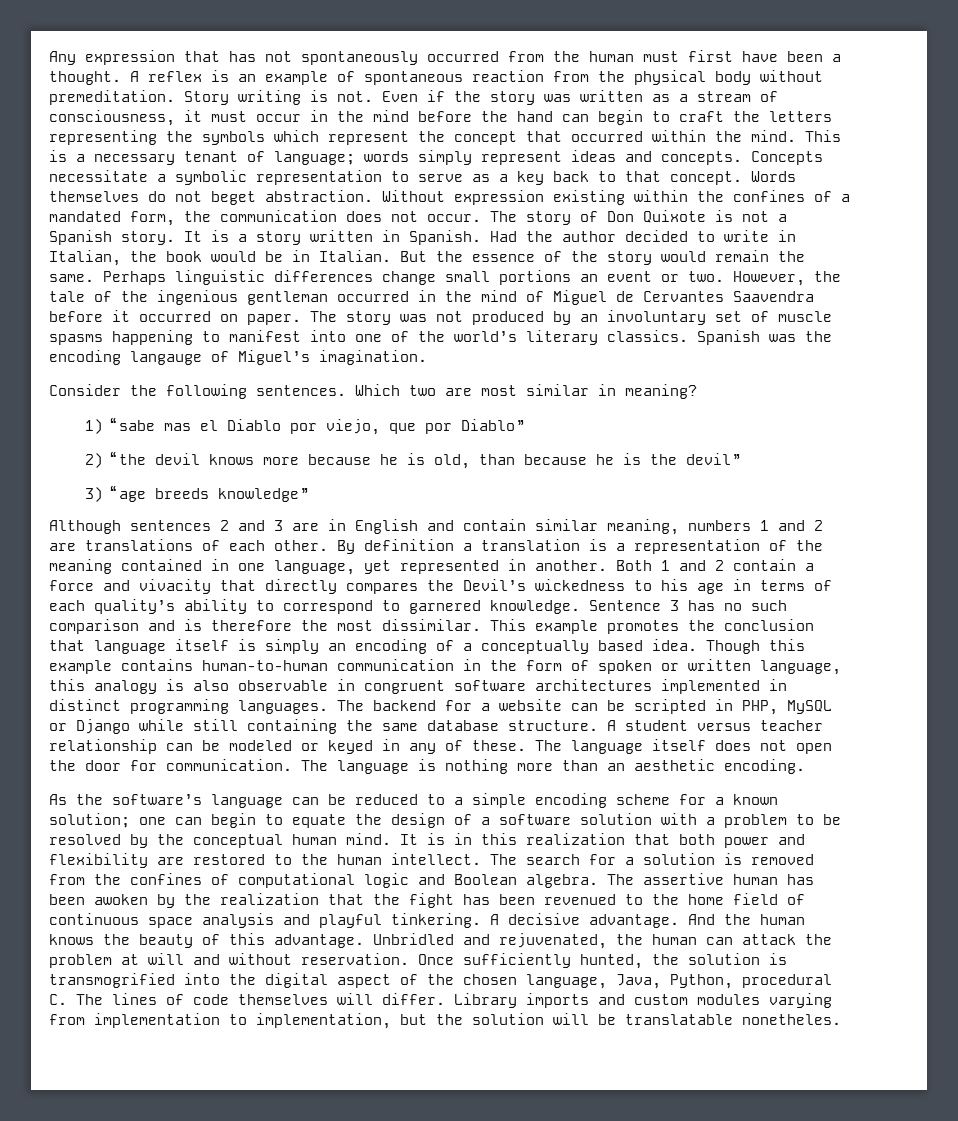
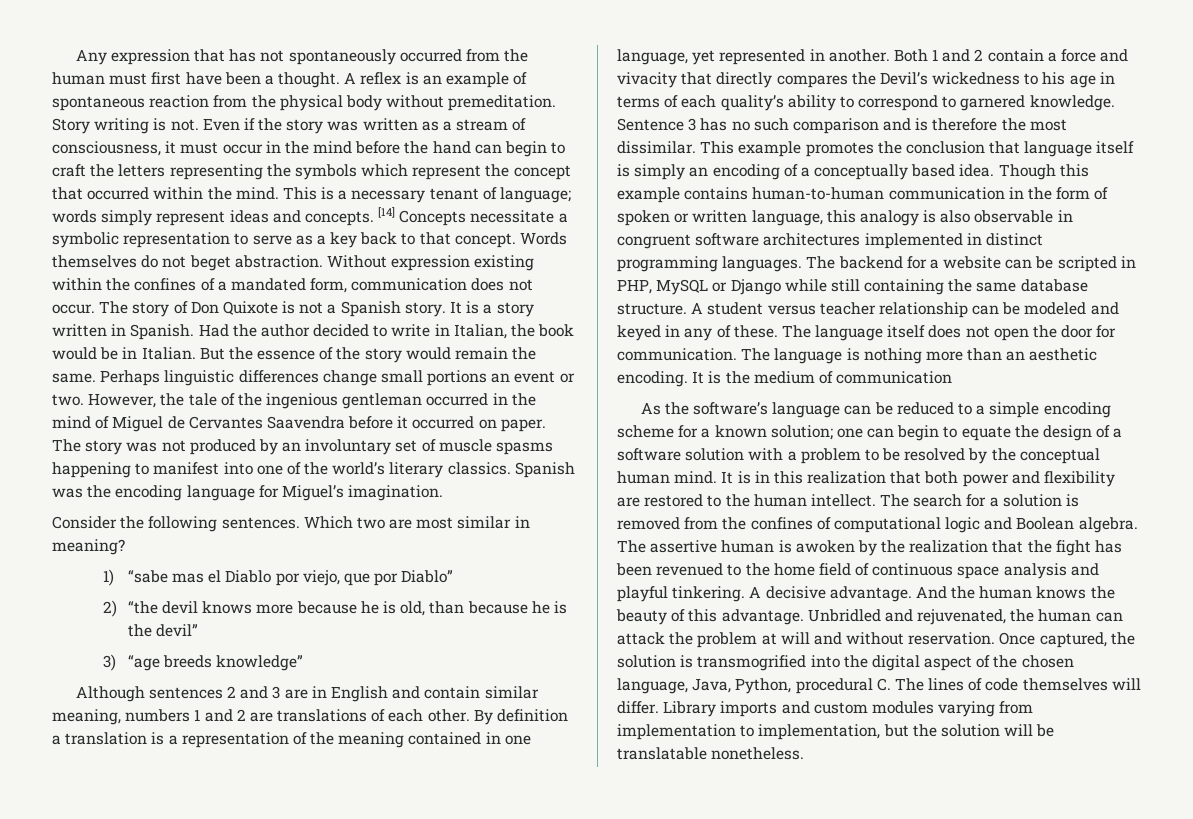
(742, 158) none -> [378,207,396,218] [14]
[184,211,211,222] the -> (348, 285) none
[130,351,229,365] langauge of -> [186,485,279,501] language for
[301,743,319,751] or -> [1090,302,1119,315] and
(805, 766) none -> [692,371,953,384] It is the medium of communication
[787,874,814,885] [49,894,85,905] has been -> [778,540,792,553] is
[463,953,643,969] sufficiently hunted, -> [1039,632,1107,648] captured,
[742,1014,841,1025] nonetheles. -> [711,747,805,760] nonetheless.

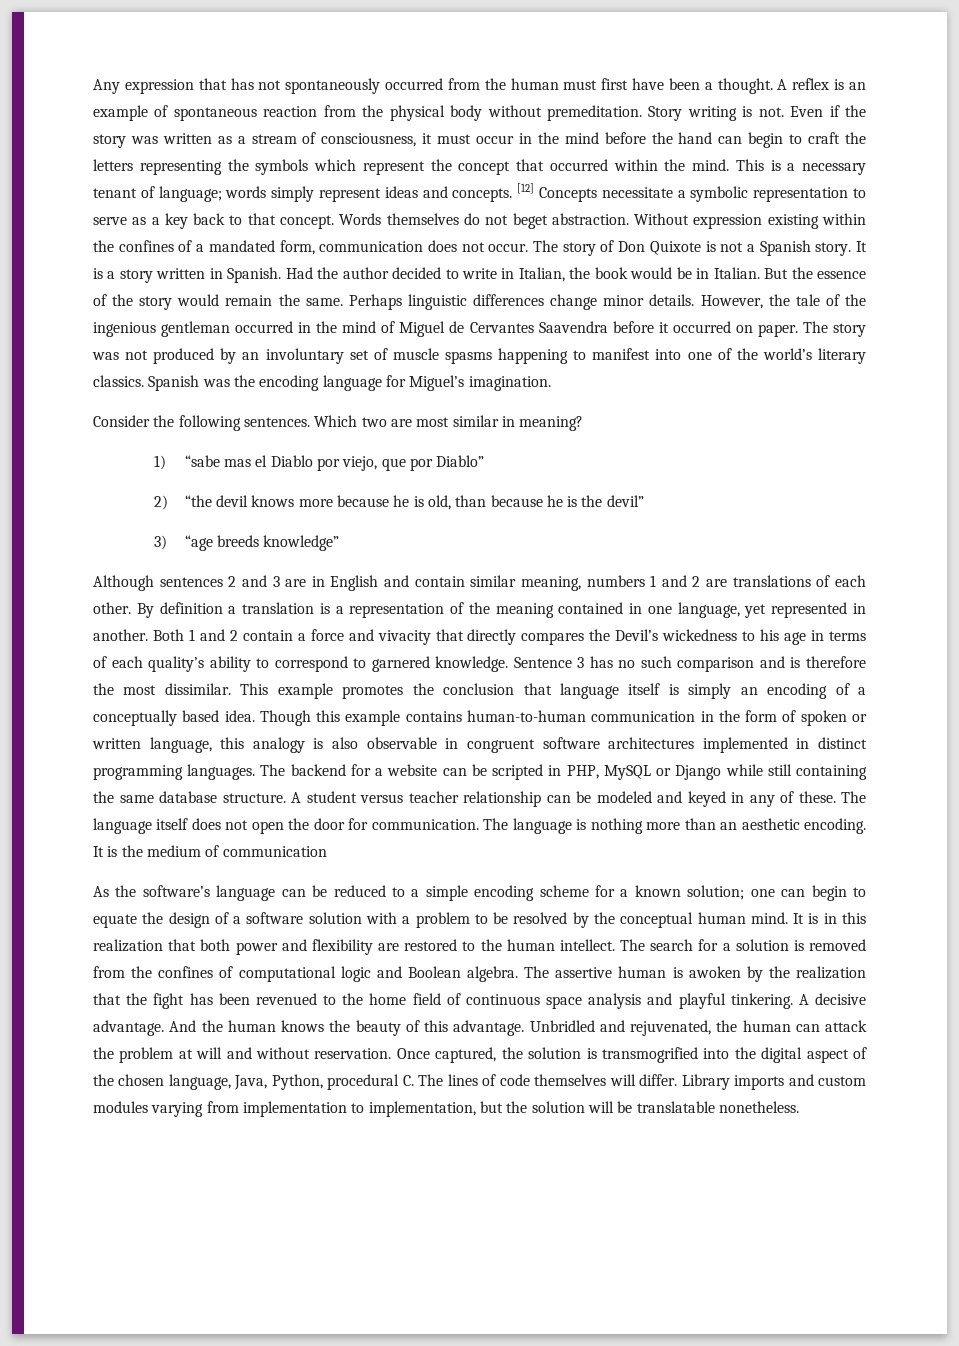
[378,207,396,218] [14] -> [517,183,535,194] [12]
[380,370,575,386] [52,394,84,406] small portions an event or two. -> [603,294,695,306] minor details.

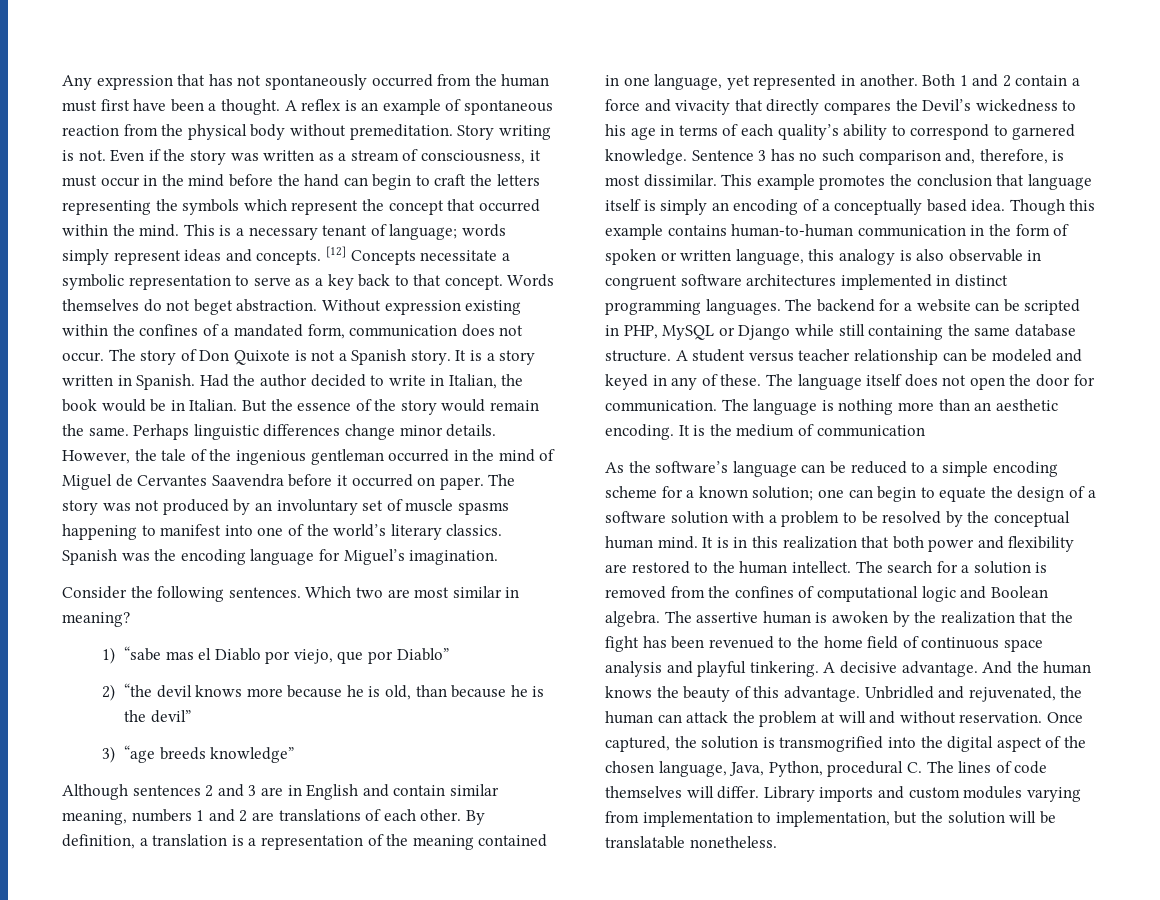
[159,602,223,614] definition -> [62,834,135,849] definition,
[759,656,866,668] [93,683,114,695] and is therefore the -> [945,149,1065,164] and, therefore, is

